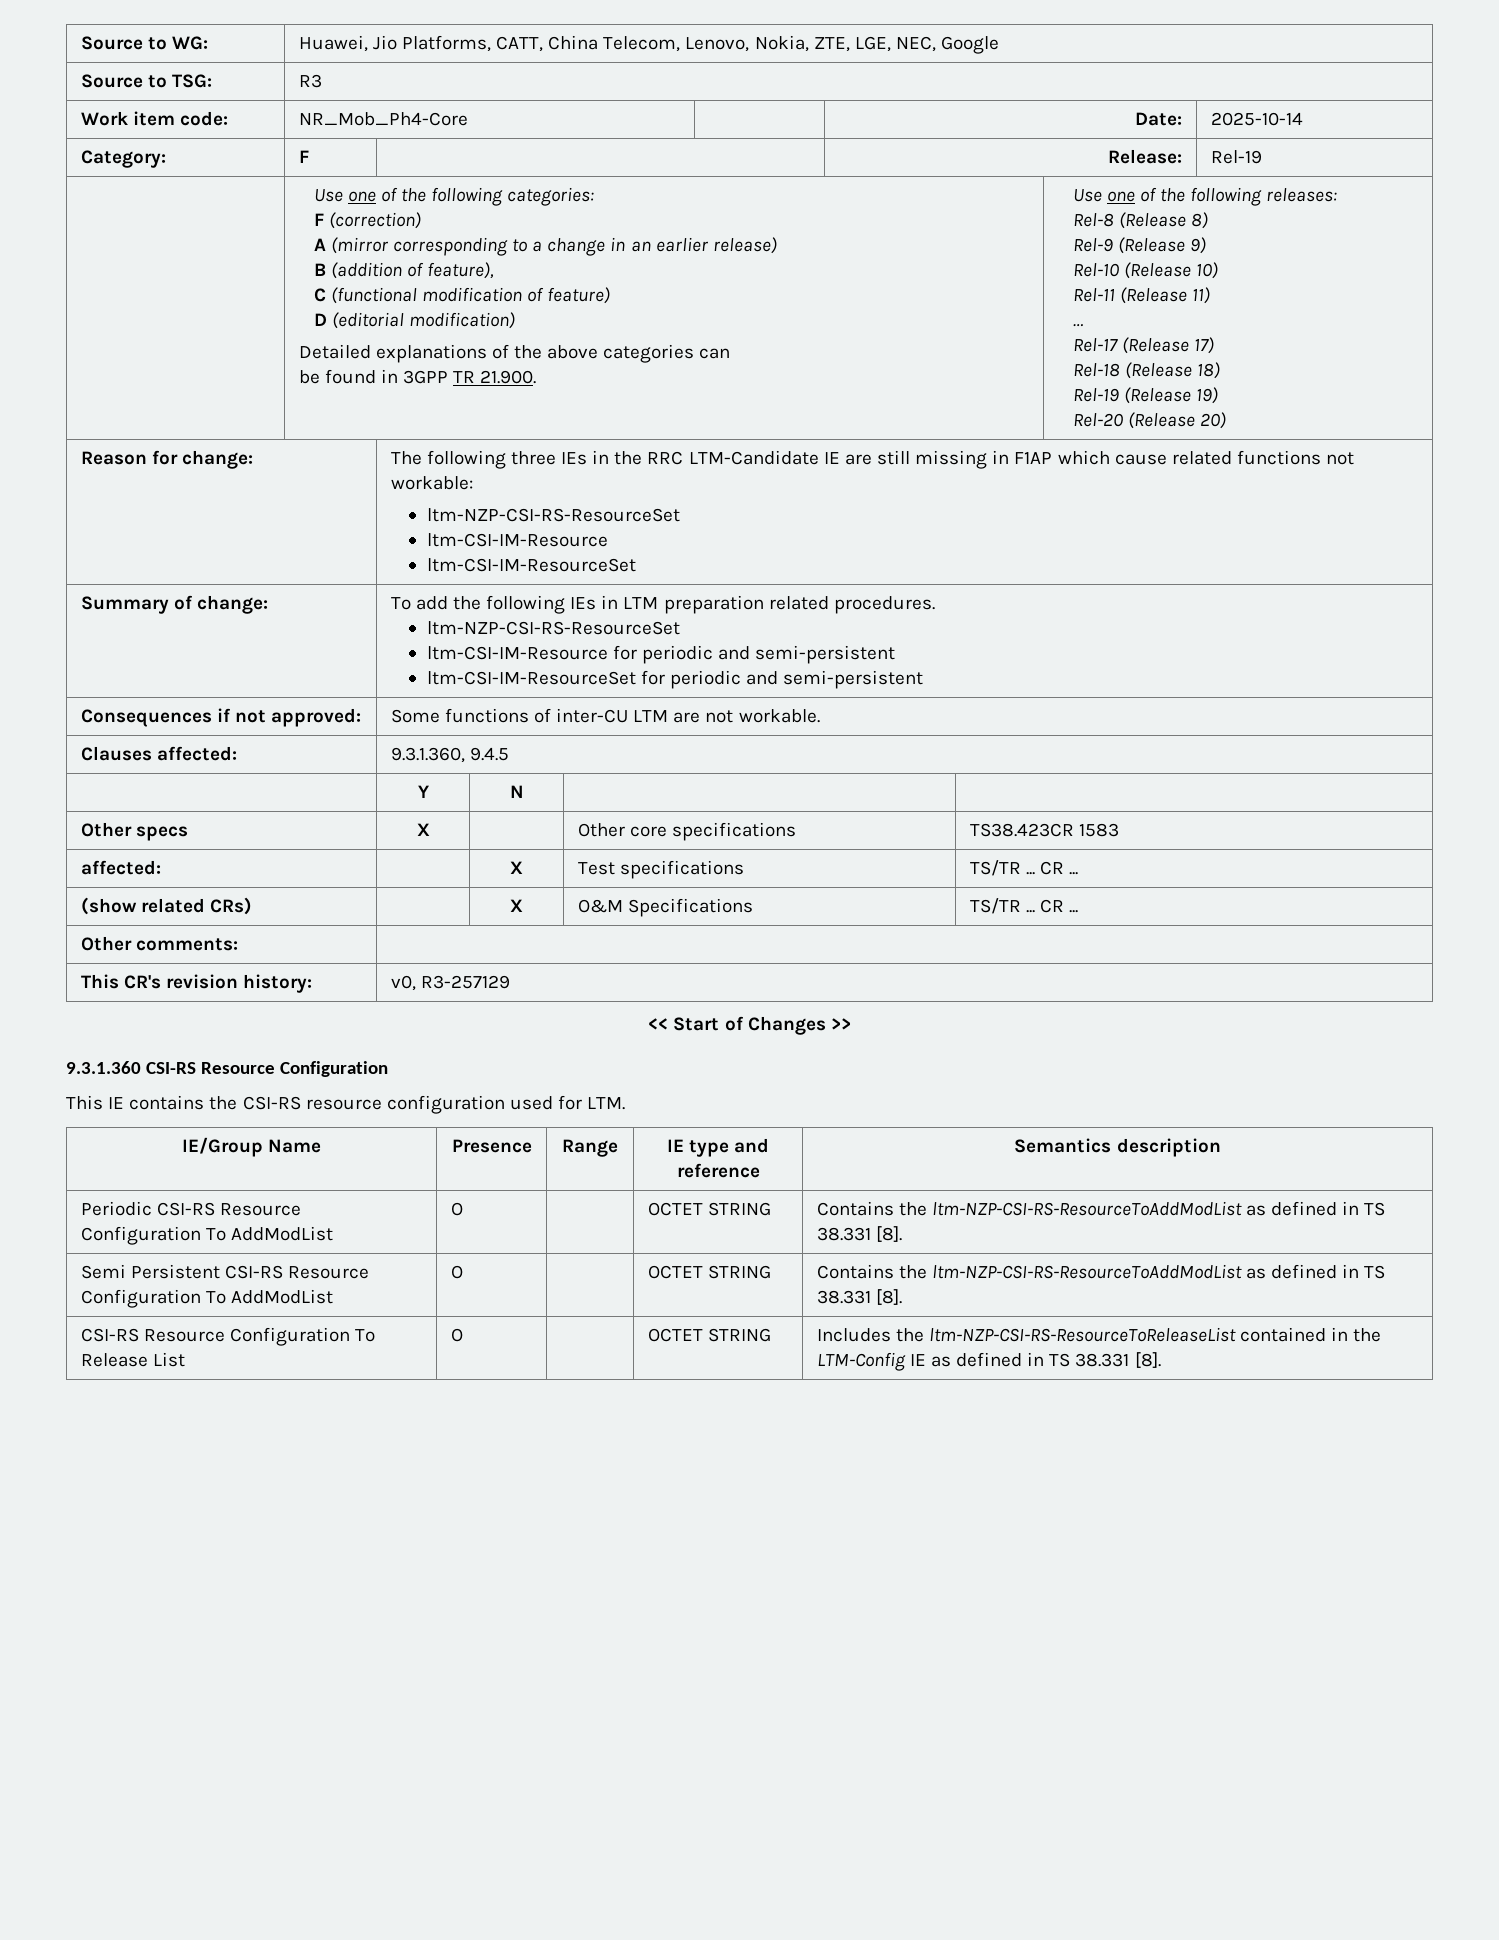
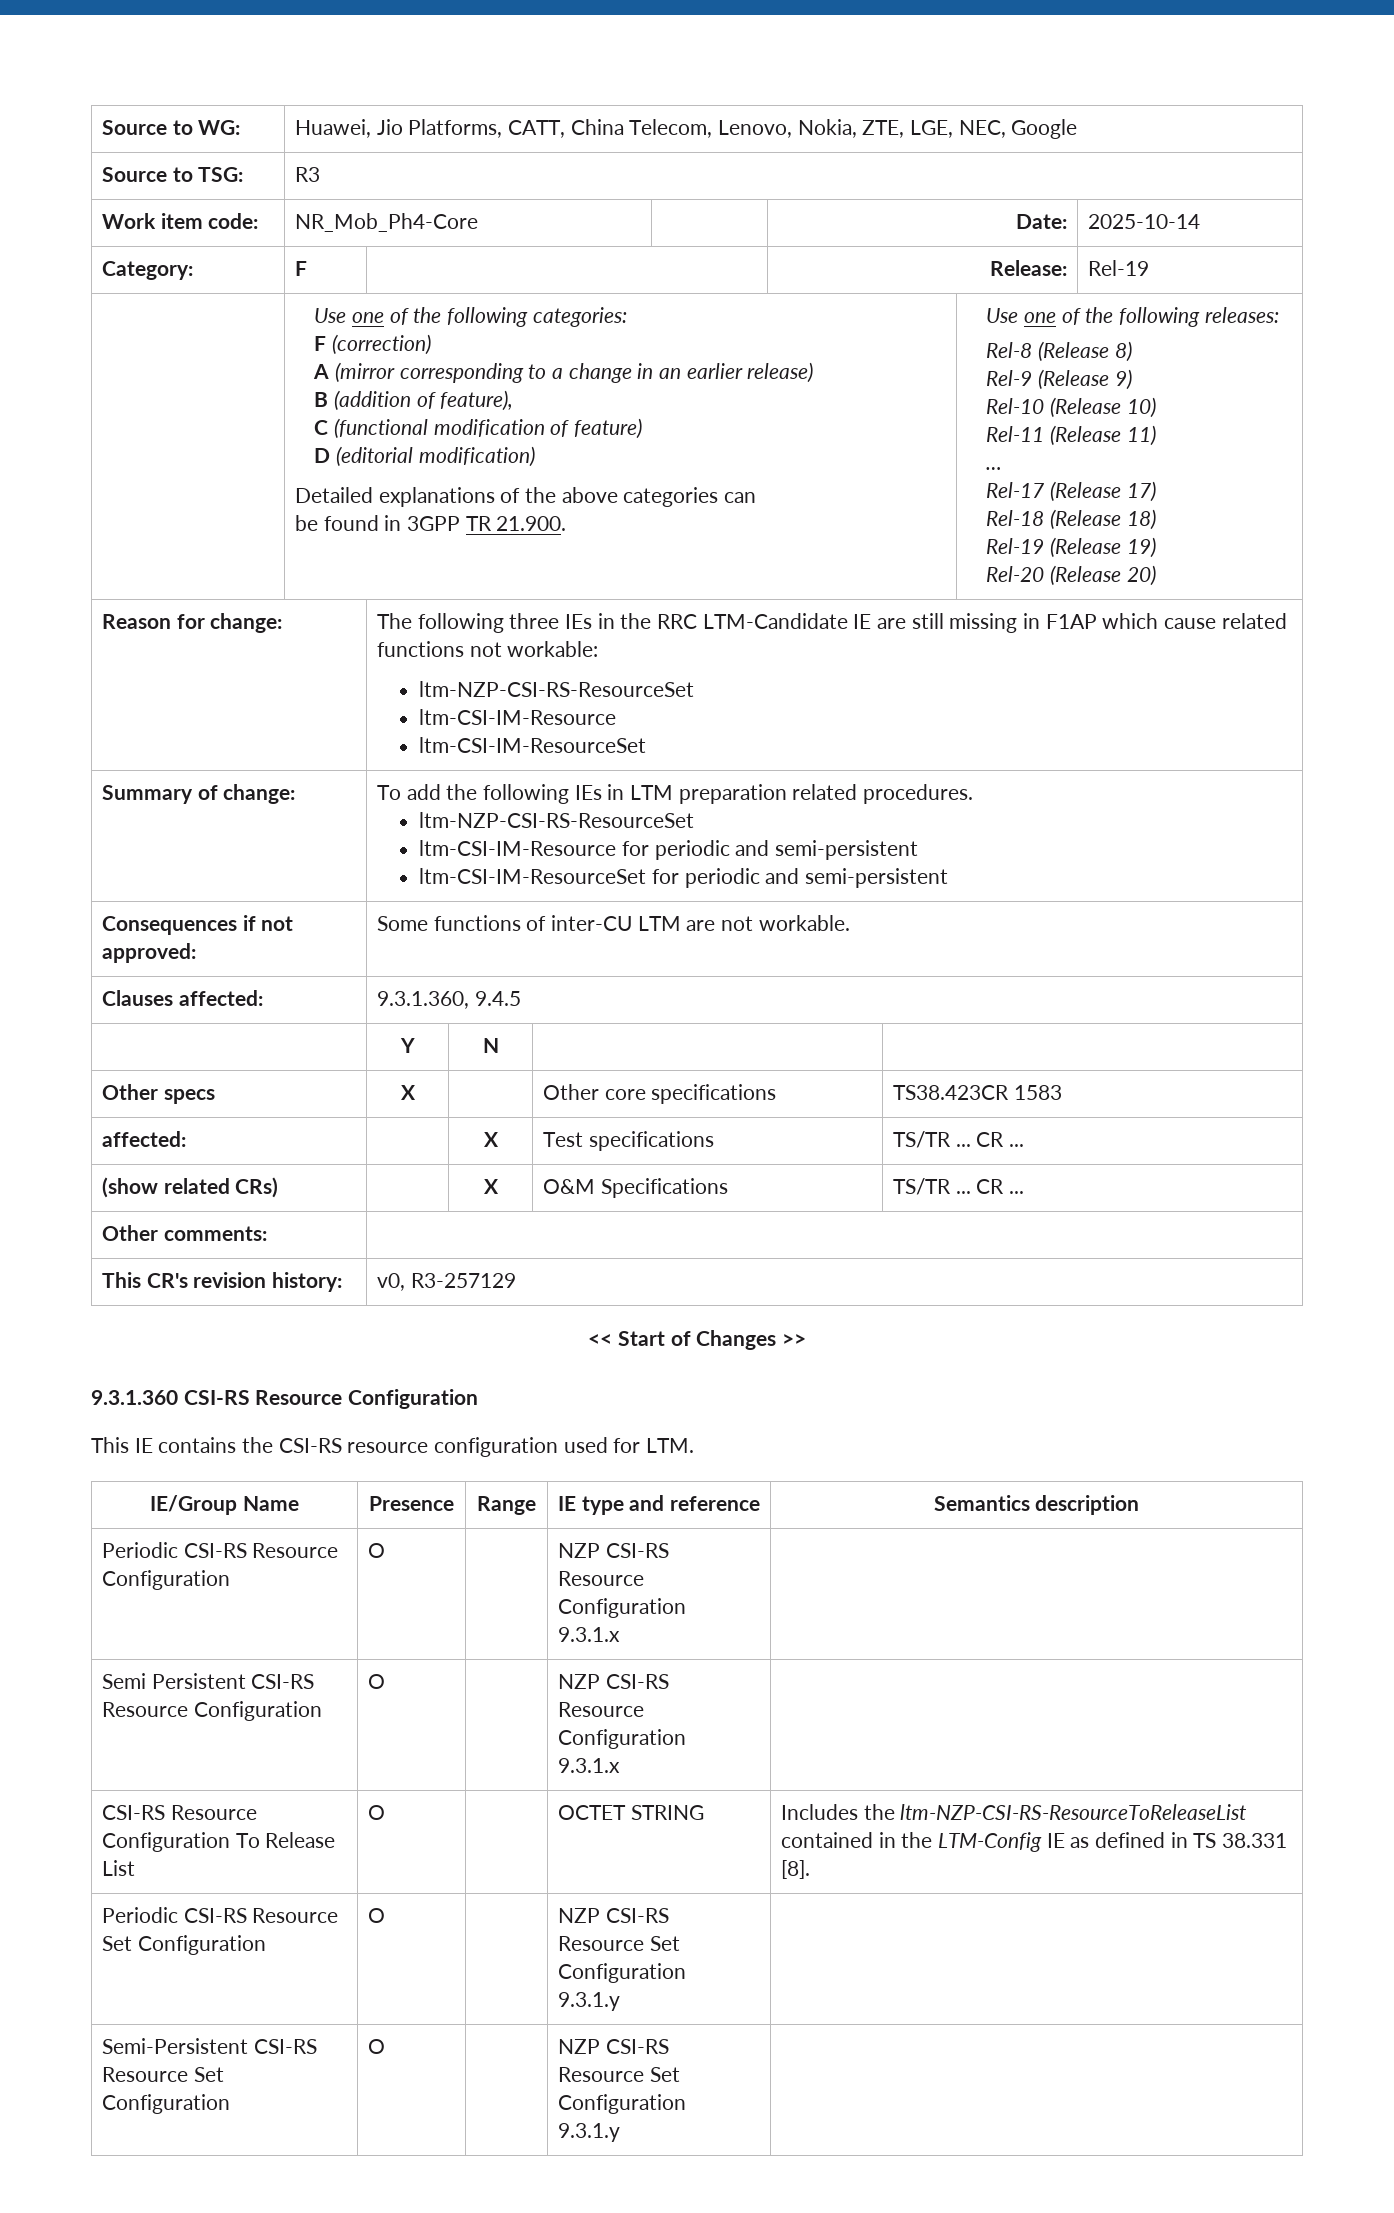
[205,1226,333,1241] [450,1202,463,1216] [647,1202,771,1216] [816,1201,1386,1216] [816,1226,902,1242] To AddModList | O | | OCTET STRING | Contains the ltm-NZP-CSI-RS-ResourceToAddModList as defined in TS 38.331 [8]. -> [367,1543,385,1558] [557,1543,669,1558] [557,1571,644,1586] [557,1598,686,1618] [557,1627,620,1642] | O | | NZP CSI-RS Resource Configuration // 9.3.1.x |
[205,1289,333,1304] [450,1265,463,1279] [647,1265,771,1279] [816,1264,1386,1279] [816,1289,902,1305] To AddModList | O | | OCTET STRING | Contains the ltm-NZP-CSI-RS-ResourceToAddModList as defined in TS 38.331 [8]. -> [367,1674,385,1689] [557,1674,669,1689] [557,1702,644,1717] [557,1729,686,1749] [557,1758,620,1773] | O | | NZP CSI-RS Resource Configuration // 9.3.1.x |
(1161, 1360) none -> [101,1907,339,1923] [101,1935,266,1955] [367,1908,385,1923] [557,1908,669,1923] [557,1936,680,1951] [557,1963,686,1983] [557,1992,620,2011] [101,2038,317,2054] [101,2067,224,2082] [101,2094,230,2114] [367,2039,385,2054] [557,2039,669,2054] [557,2067,680,2082] [557,2094,686,2114] [557,2123,620,2142] // Periodic CSI-RS Resource Set Configuration | O | | NZP CSI-RS Resource Set Configuration // 9.3.1.y | // Semi-Persistent CSI-RS Resource Set Configuration | O | | NZP CSI-RS Resource Set Configuration // 9.3.1.y |

